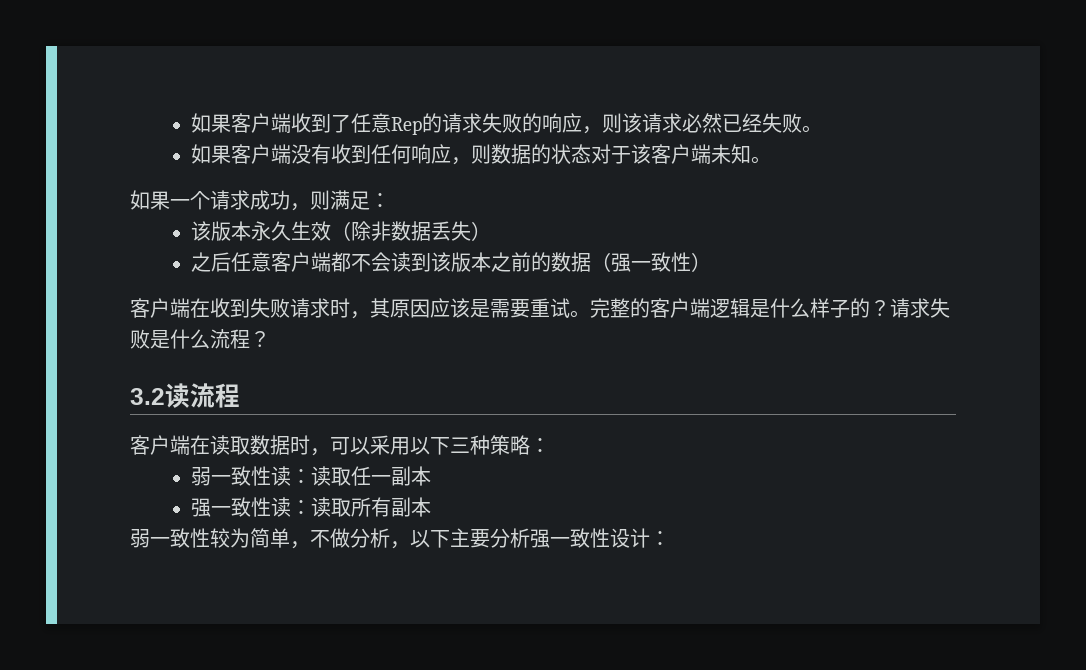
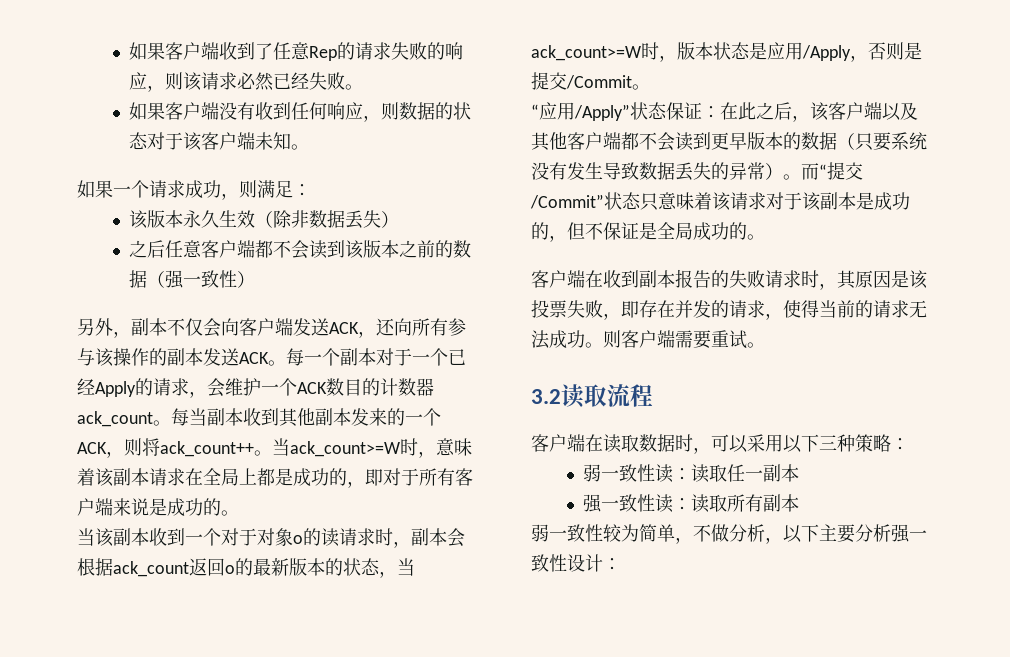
(712, 262) none -> [77,318,466,338] [77,348,466,367] [77,378,434,398] [77,408,441,427] [77,438,472,458] [77,468,473,488] [77,498,239,516] [77,528,465,548] [77,558,415,578] [531,42,922,62] [531,72,650,90] [531,102,918,122] [531,132,927,151] [531,162,863,181] [530,192,910,211] [531,222,765,242] // 另外，副本不仅会向客户端发送ACK，还向所有参与该操作的副本发送ACK。每一个副本对于一个已经Apply的请求，会维护一个ACK数目的计数器ack_count。每当副本收到其他副本发来的一个ACK，则将ack_count++。当ack_count>=W时，意味着该副本请求在全局上都是成功的，即对于所有客户端来说是成功的。 // 当该副本收到一个对于对象o的读请求时，副本会根据ack_count返回o的最新版本的状态，当ack_count>=W时，版本状态是应用/Apply，否则是提交/Commit。 // “应用/Apply”状态保证：在此之后，该客户端以及其他客户端都不会读到更早版本的数据（只要系统没有发生导致数据丢失的异常）。而“提交/Commit”状态只意味着该请求对于该副本是成功的，但不保证是全局成功的。
(250, 308) none -> [639,269,729,288] 副本报告的
[430,298,950,318] [130,329,270,349] 应该是需要重试。完整的客户端逻辑是什么样子的？请求失败是什么流程？ -> [891,270,928,289] [531,300,927,320] [531,330,765,349] 是该投票失败，即存在并发的请求，使得当前的请求无法成功。则客户端需要重试。
(190, 395) none -> [584,384,607,407] 取

